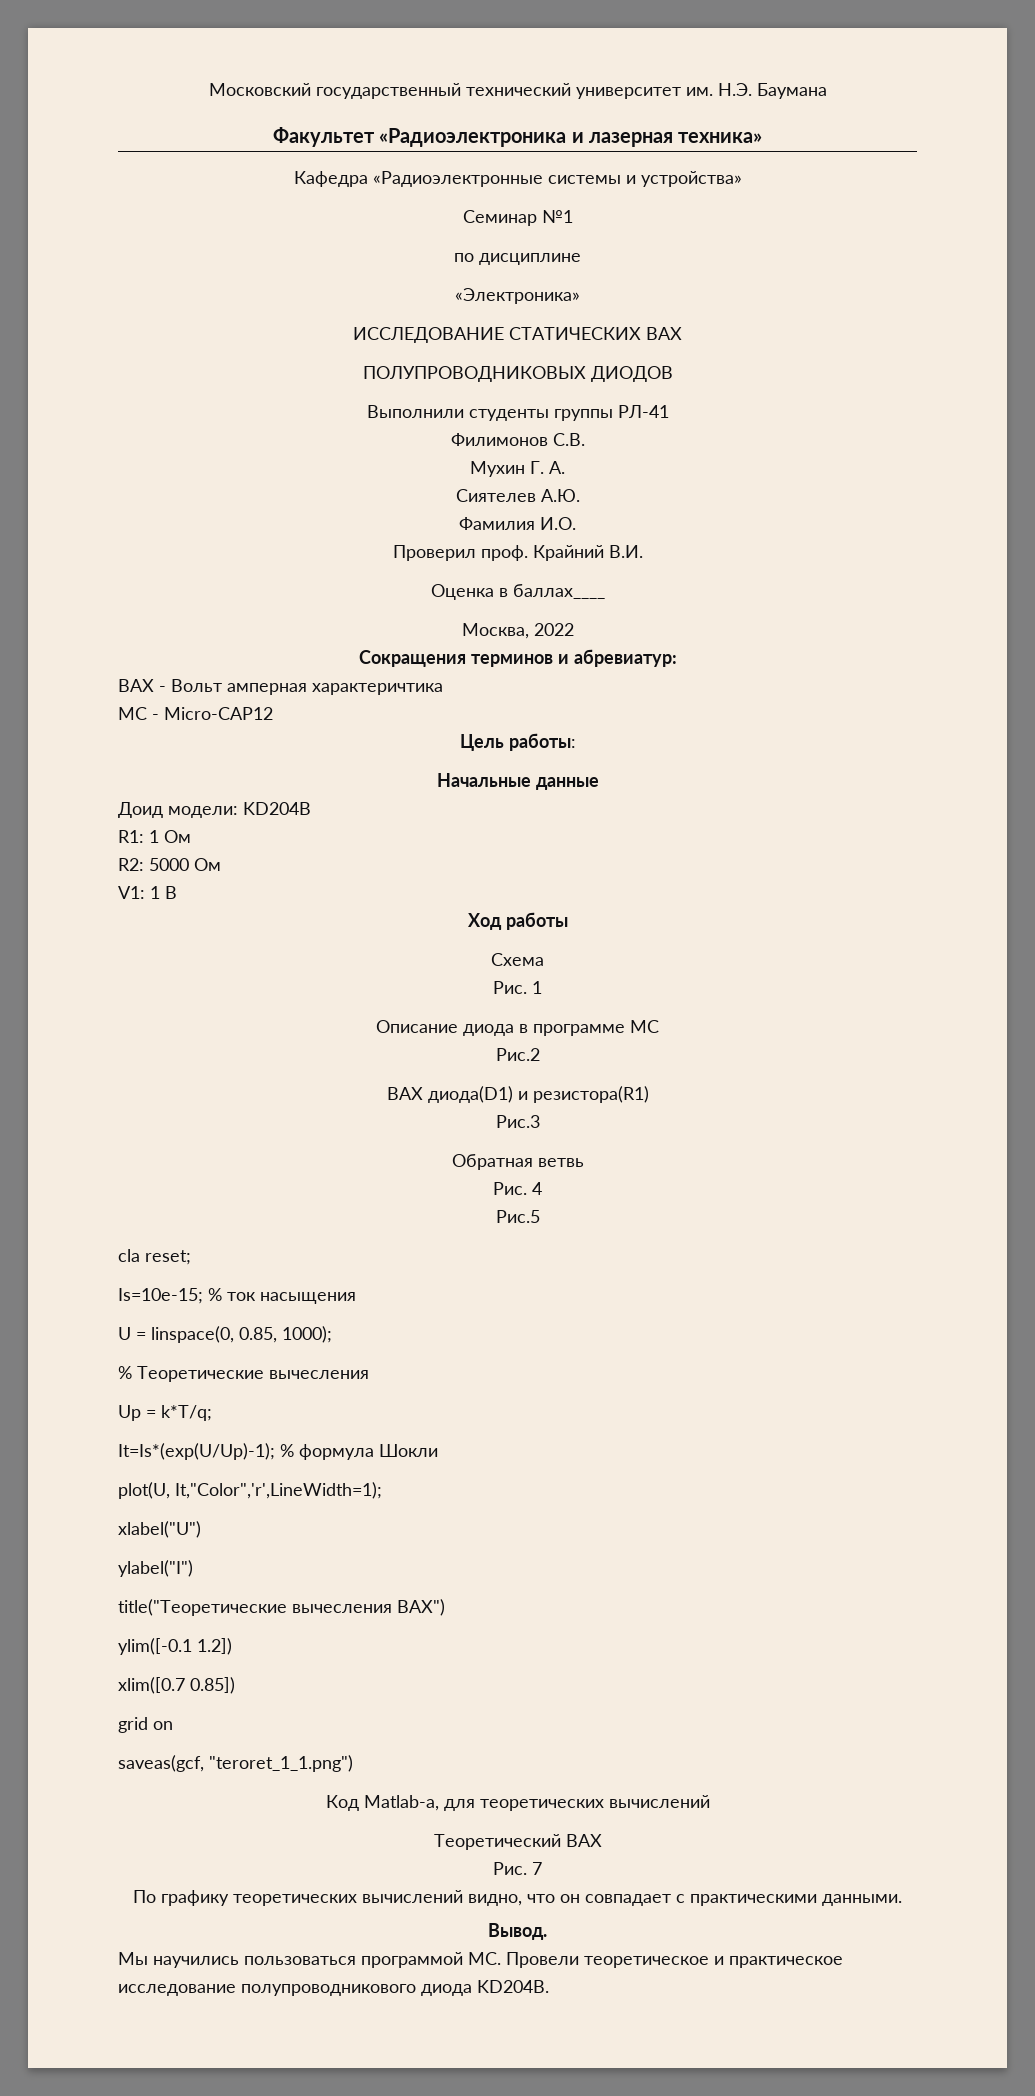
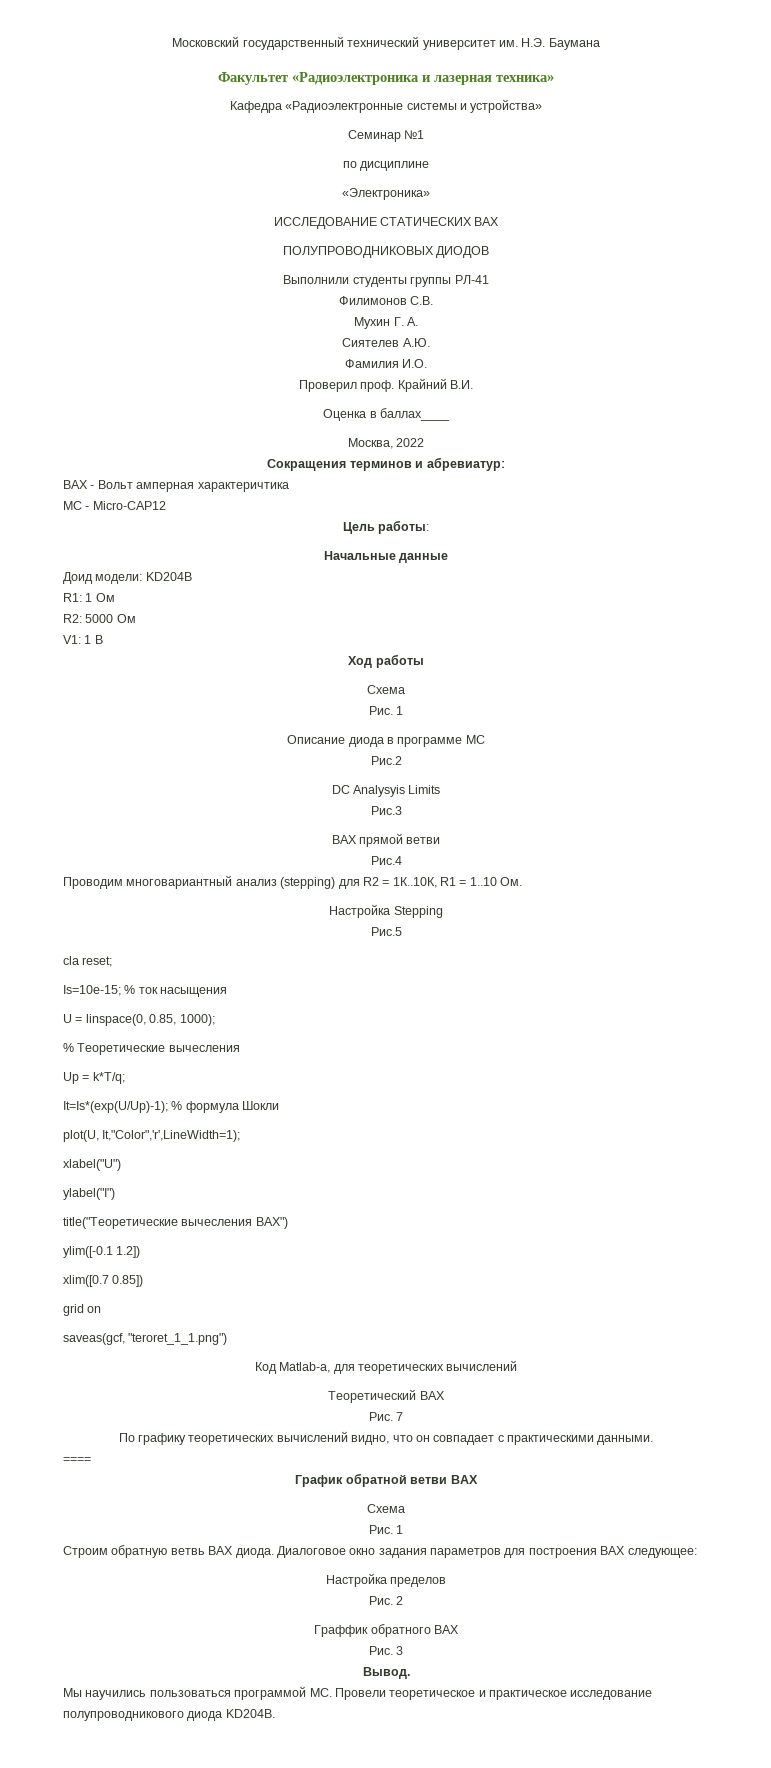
[386,1086,649,1103] [495,1115,540,1128] [451,1154,584,1170] [493,1182,542,1195] ВАХ диода(D1) и резистора(R1) // Рис.3 // Обратная ветвь // Рис. 4 -> [331,785,441,797] [370,806,402,815] [331,833,441,847] [370,856,402,865] [63,875,523,889] [329,904,443,918] DC Analysyis Limits // Рис.3 // ВАХ прямой ветви // Рис.4 // Проводим многовариантный анализ (stepping) для R2 = 1К..10К, R1 = 1..10 Ом. // Настройка Stepping
(902, 1900) none -> [63,1457,91,1463] [295,1473,478,1487] [367,1504,405,1513] [368,1525,404,1534] [63,1545,697,1558] [325,1573,447,1587] [368,1596,404,1605] [314,1624,459,1637] [368,1646,404,1655] // ==== // График обратной ветви ВАХ // Схема // Рис. 1 // Строим обратную ветвь ВАХ диода. Диалоговое окно задания параметров для построения ВАХ следующее: // Настройка пределов // Рис. 2 // Граффик обратного ВАХ // Рис. 3

